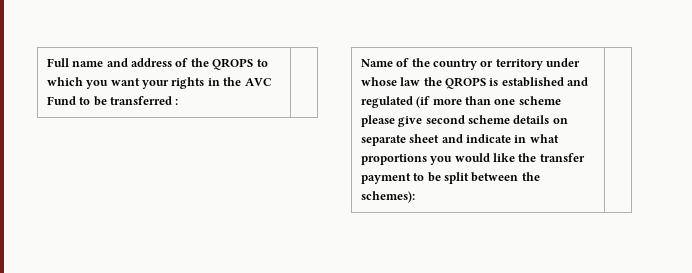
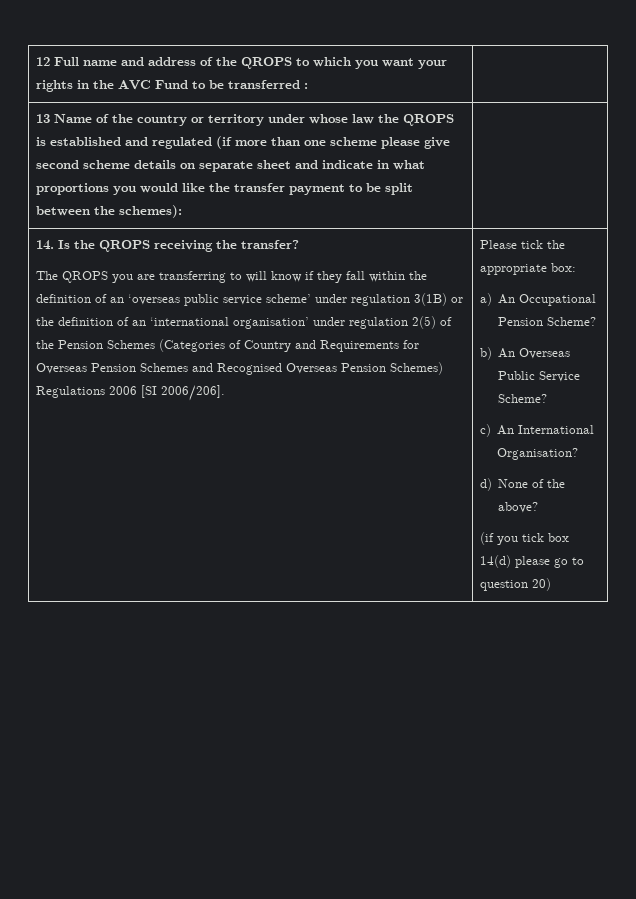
(46, 62) none -> [35,57,50,66] 12
(179, 102) none -> [35,114,50,123] 13
(415, 197) none -> [35,240,299,252] [35,271,427,283] [35,293,463,306] [35,316,452,329] [35,339,419,352] [35,362,443,375] [35,385,225,401] [479,240,565,249] [479,263,576,275] [479,293,597,306] [498,317,597,326] [479,347,571,360] [498,371,581,382] [498,394,548,403] [479,424,595,437] [497,448,579,460] [479,478,566,491] [498,502,539,513] [479,532,569,545] [479,555,584,568] [479,578,551,591] // 14. Is the QROPS receiving the transfer? // The QROPS you are transferring to will know if they fall within the definition of an ‘overseas public service scheme’ under regulation 3(1B) or the definition of an ‘international organisation’ under regulation 2(5) of the Pension Schemes (Categories of Country and Requirements for Overseas Pension Schemes and Recognised Overseas Pension Schemes) Regulations 2006 [SI 2006/206]. | Please tick the appropriate box: // a) An Occupational Pension Scheme? // b) An Overseas Public Service Scheme? // c) An International Organisation? // d) None of the above? // (if you tick box 14(d) please go to question 20)

